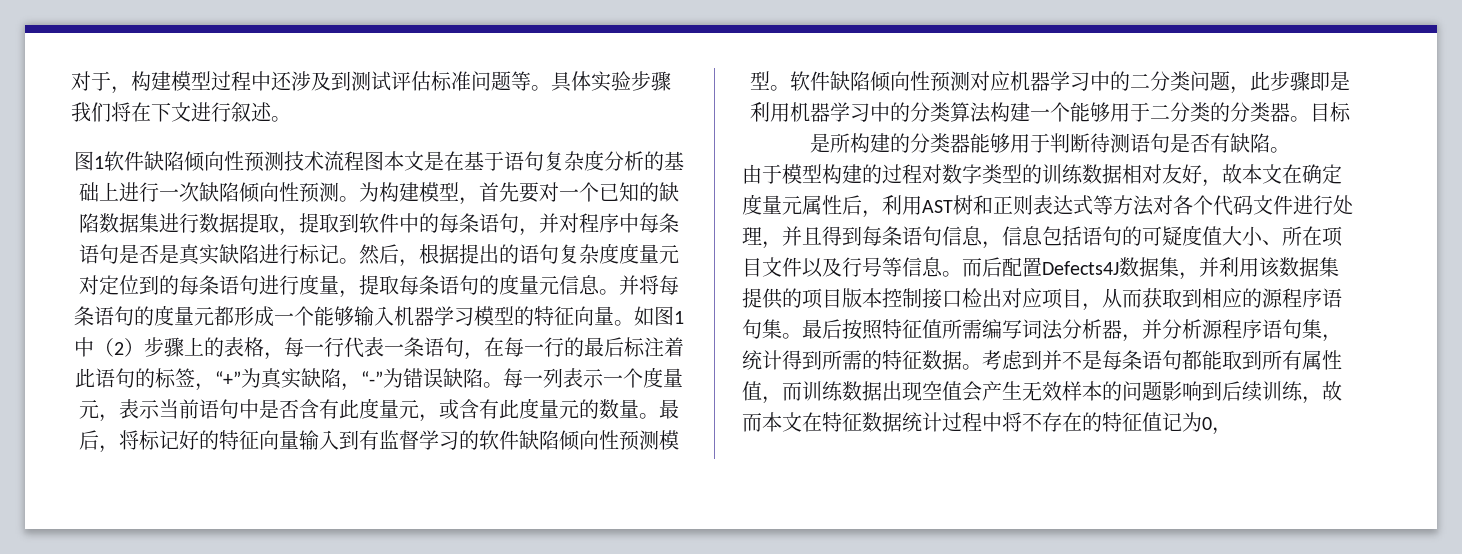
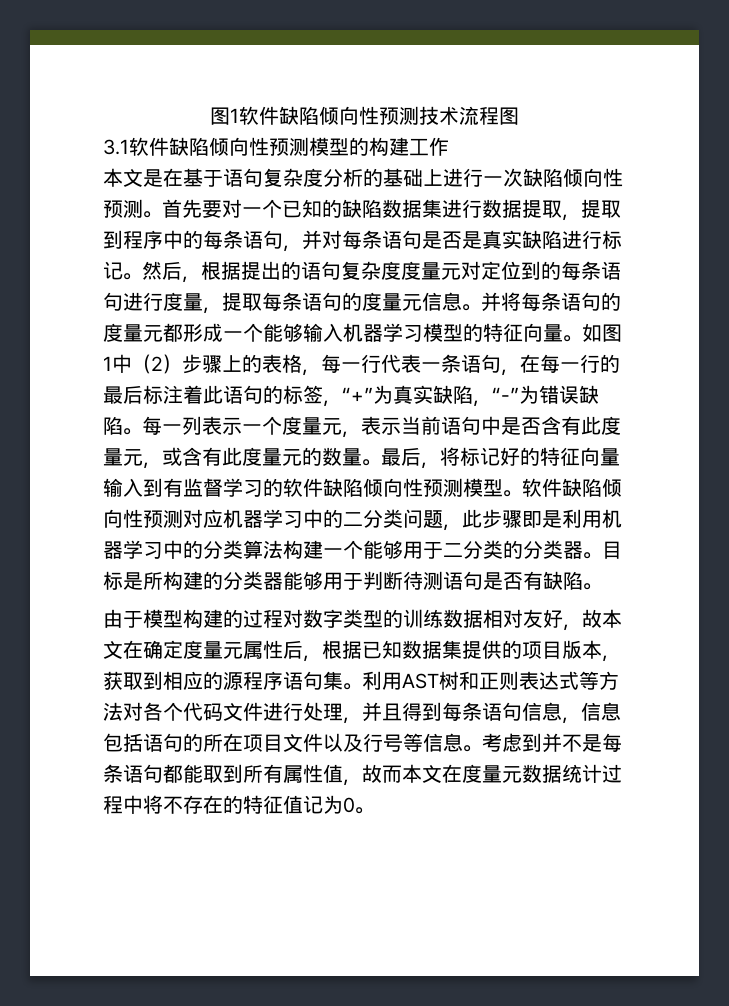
[71,71,671,94] [71,102,291,122] 对于，构建模型过程中还涉及到测试评估标准问题等。具体实验步骤我们将在下文进行叙述。 // -> (210, 116) none
(384, 161) none -> [103,137,449,156] // 3.1软件缺陷倾向性预测模型的构建工作 //
[358,182,479,205] 为构建模型， -> (162, 214) none
[358,213,399,233] 软件 -> [123,230,163,249] 程序
[578,213,639,233] 程序中 -> (342, 239) none
(882, 214) none -> [322,640,621,662] [103,671,362,690] 根据已知数据集提供的项目版本，获取到相应的源程序语句集。
[1142,225,1282,246] 可疑度值大小、 -> (203, 742) none
[962,257,1339,280] [742,288,1342,311] [742,319,1342,342] [742,350,982,370] 而后配置Defects4J数据集，并利用该数据集提供的项目版本控制接口检出对应项目，从而获取到相应的源程序语句集。最后按照特征值所需编写词法分析器，并分析源程序语句集，统计得到所需的特征数据。 -> (482, 748) none
[782,381,1322,404] 而训练数据出现空值会产生无效样本的问题影响到后续训练， -> (362, 782) none
[822,412,862,432] 特征 -> [462,764,522,783] 度量元
[1212,427,1232,435] ， -> [355,807,374,814] 。

